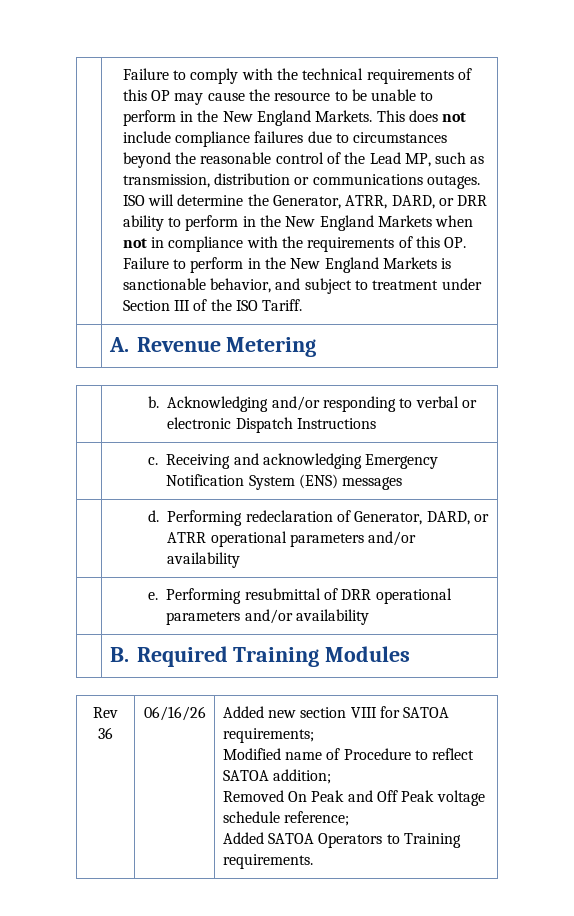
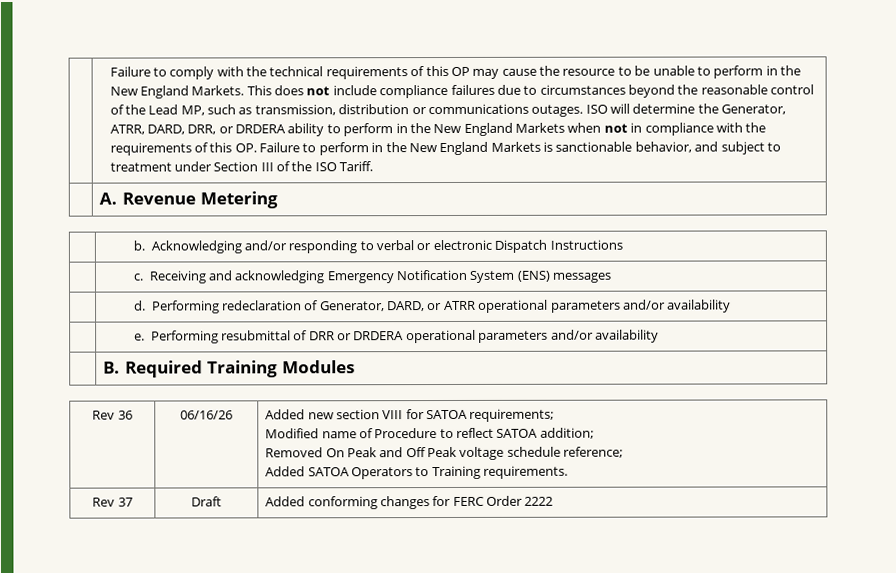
[438,195,488,206] or DRR -> [187,124,287,135] DRR, or DRDERA
(372, 594) none -> [337,331,405,341] or DRDERA
(313, 861) none -> [92,497,133,507] [191,496,222,507] [265,495,554,510] // Rev 37 | Draft | Added conforming changes for FERC Order 2222

